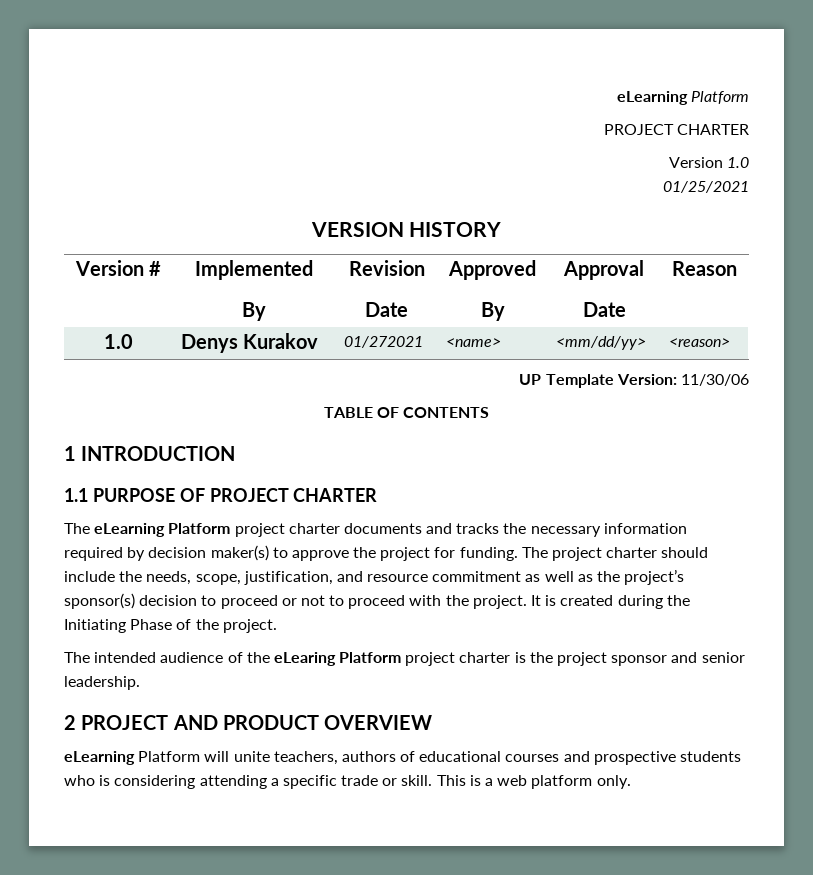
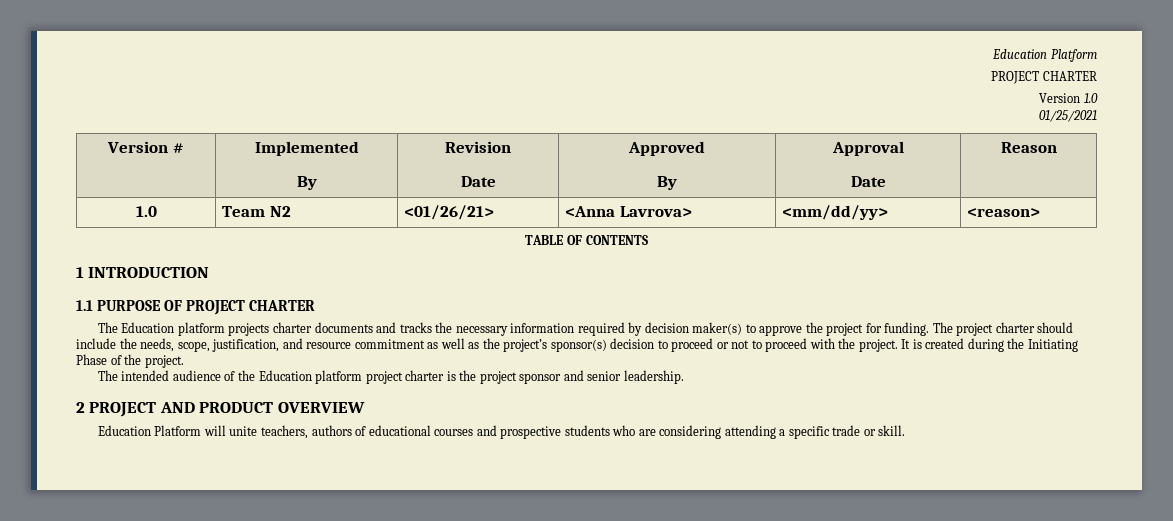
[616,91,688,105] eLearning -> [992,49,1048,59] Education
[310,222,502,237] // VERSION HISTORY -> (1097, 116) none
[181,333,319,353] [344,336,424,348] [446,338,502,347] [556,336,647,350] [669,338,731,347] [519,374,749,388] Denys Kurakov | 01/272021 | <name> | <mm/dd/yy> | <reason> // UP Template Version: 11/30/06 -> [222,206,291,217] [404,205,495,220] [565,206,692,217] [782,205,889,220] [967,208,1041,217] Team N2 | <01/26/21> | <Anna Lavrova> | <mm/dd/yy> | <reason>
[94,523,285,537] eLearning Platform project -> [121,322,270,336] Education platform projects
[273,652,402,666] eLearing Platform -> [258,370,363,384] Education platform
[64,751,135,765] eLearning -> [97,425,151,436] Education
[99,775,111,786] is -> [638,429,656,436] are
[436,775,631,789] This is a web platform only. -> (906, 430) none

